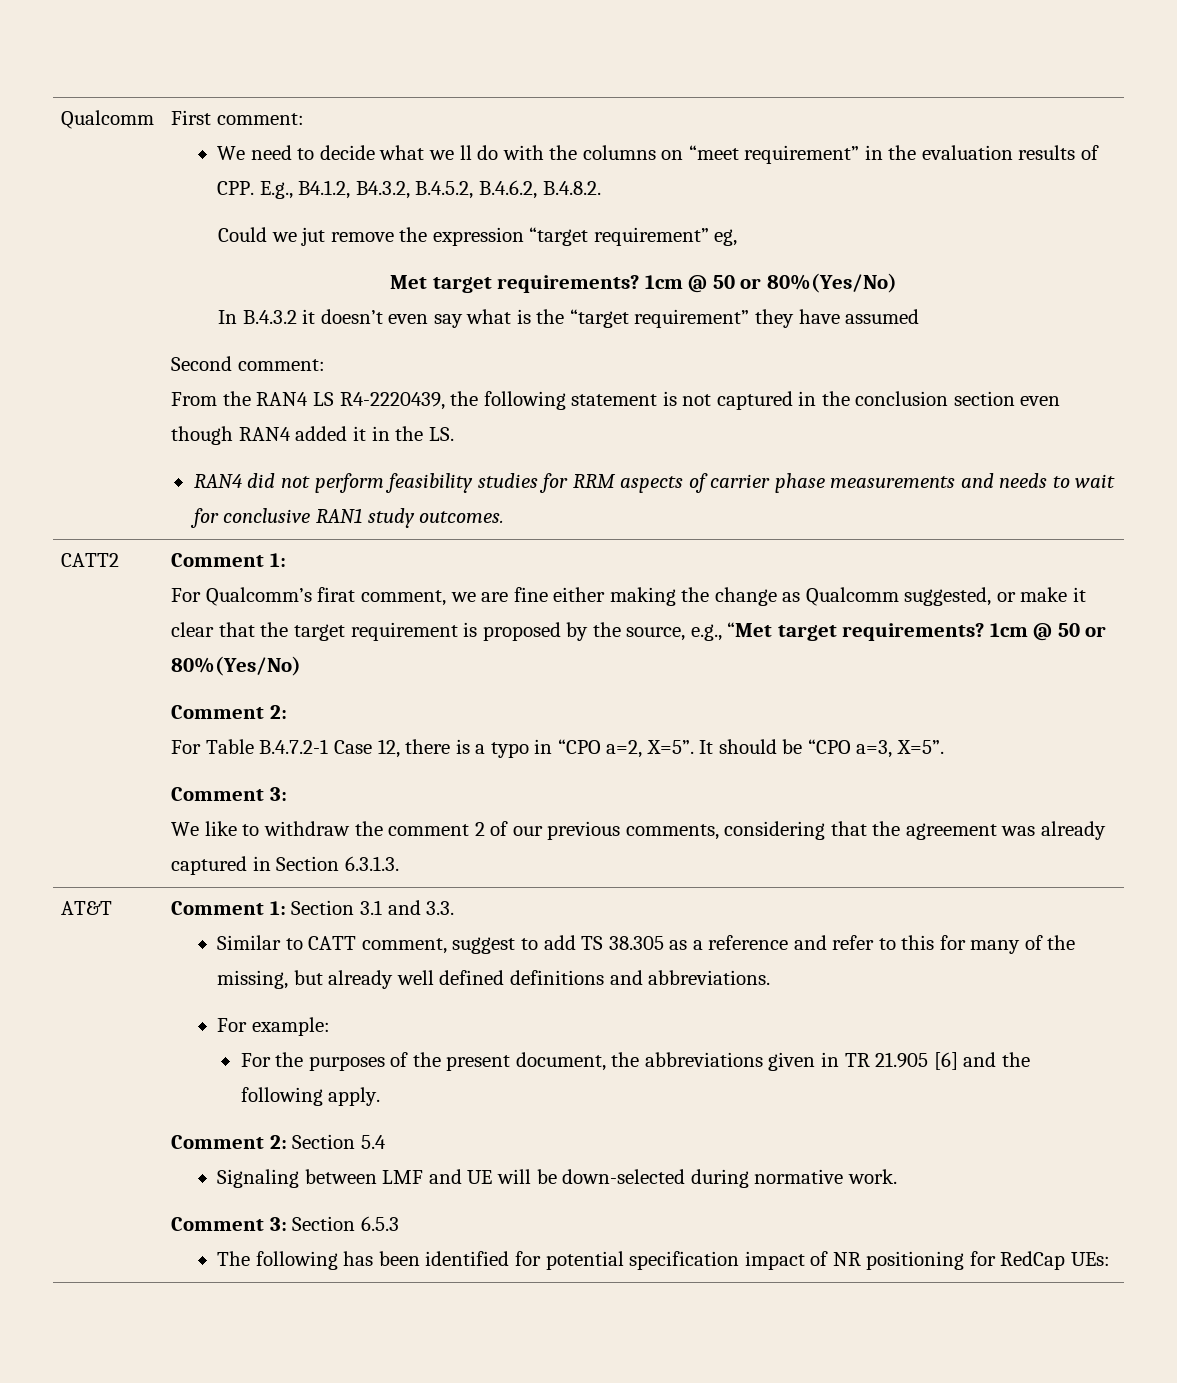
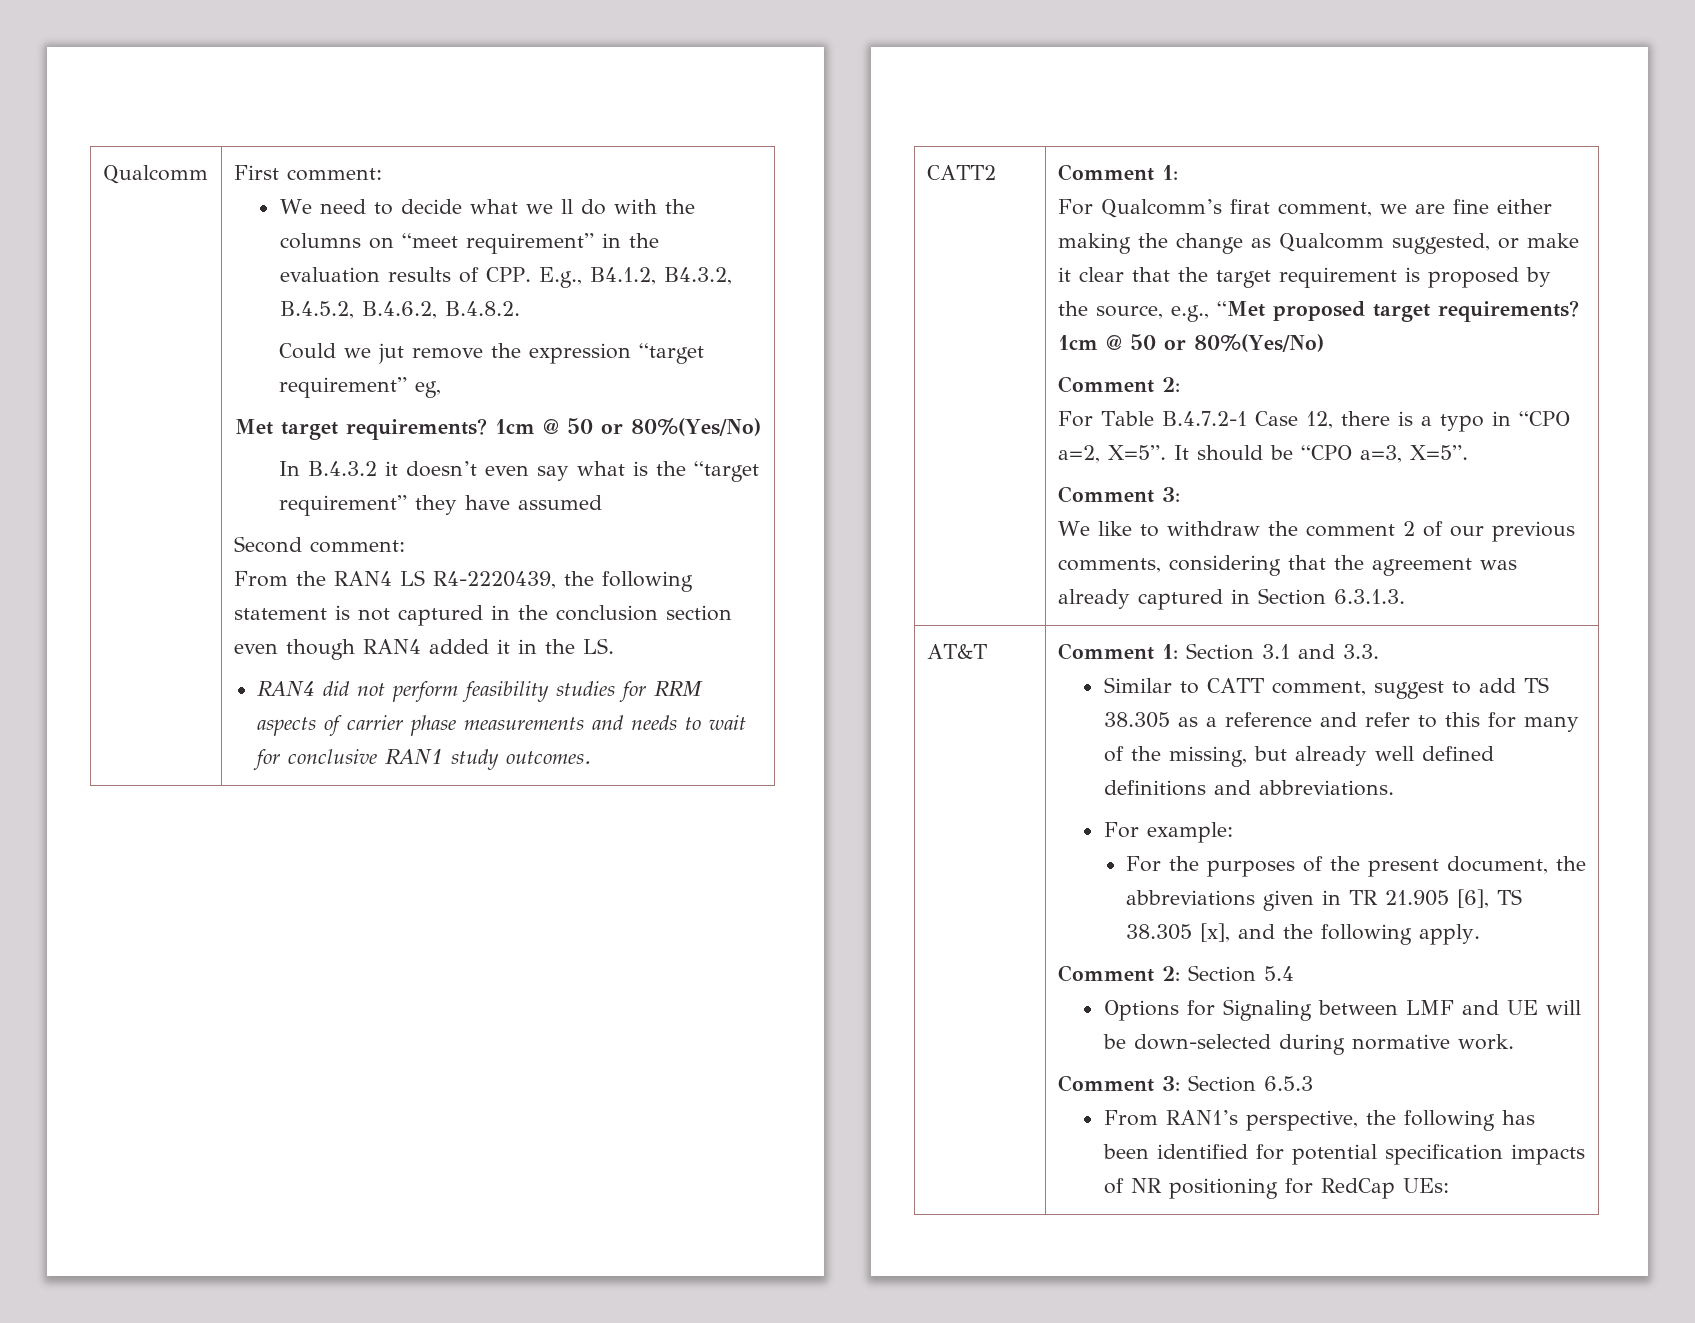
(773, 629) none -> [1272,301,1365,321] proposed
[933,1052,958,1070] [6] -> [1457,889,1523,908] [1126,923,1231,942] [6], TS 38.305 [x],
(386, 1142) none -> [1103,1000,1215,1021] Options for
[217,1251,251,1266] The -> [1103,1110,1396,1131] From RAN1’s perspective, the
[744,1251,805,1270] impact -> [1510,1144,1585,1165] impacts

